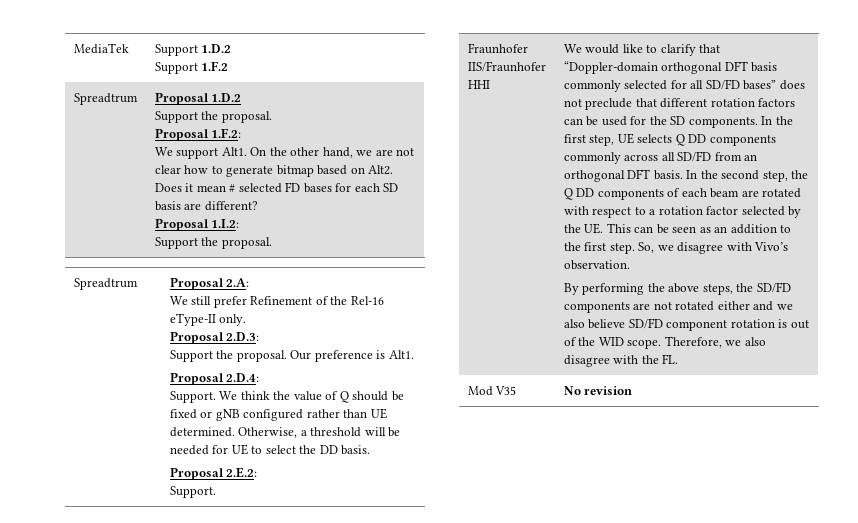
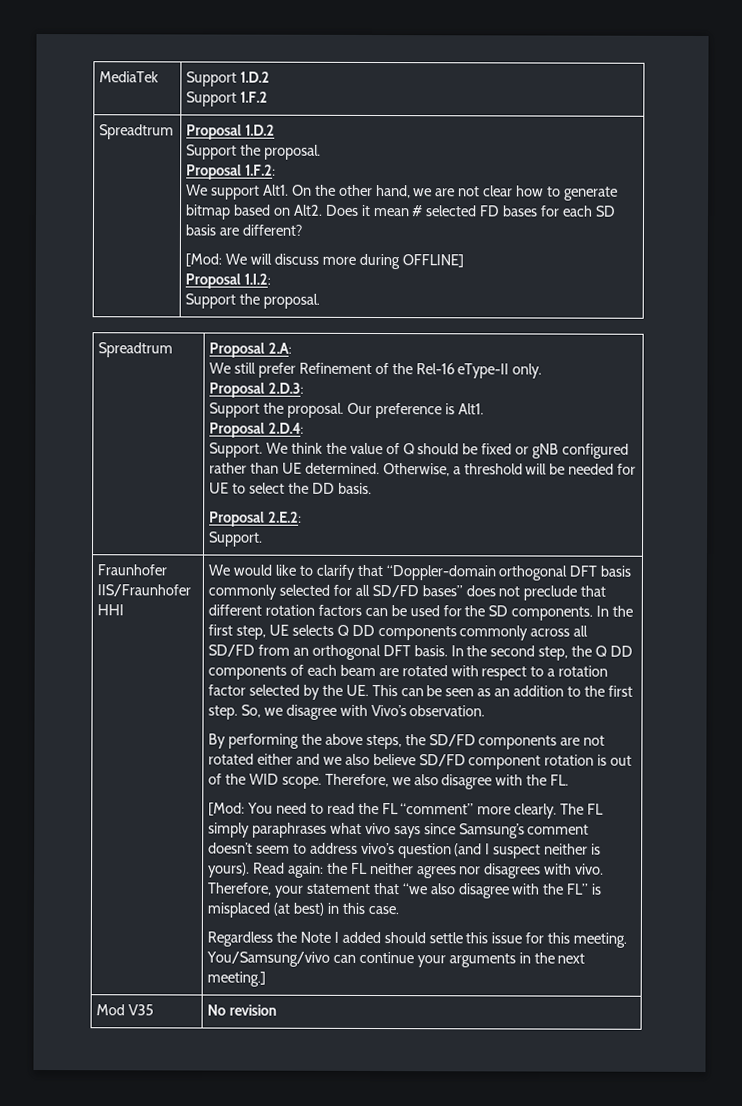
(258, 206) none -> [185,253,464,270] // [Mod: We will discuss more during OFFLINE]
(679, 359) none -> [208,802,605,819] [208,822,590,839] [208,842,602,859] [208,862,605,879] [207,882,603,899] [207,902,399,918] [207,931,628,948] [206,951,586,968] [207,971,267,987] // [Mod: You need to read the FL “comment” more clearly. The FL simply paraphrases what vivo says since Samsung’s comment doesn’t seem to address vivo’s question (and I suspect neither is yours). Read again: the FL neither agrees nor disagrees with vivo. Therefore, your statement that “we also disagree with the FL” is misplaced (at best) in this case. // Regardless the Note I added should settle this issue for this meeting. You/Samsung/vivo can continue your arguments in the next meeting.]

